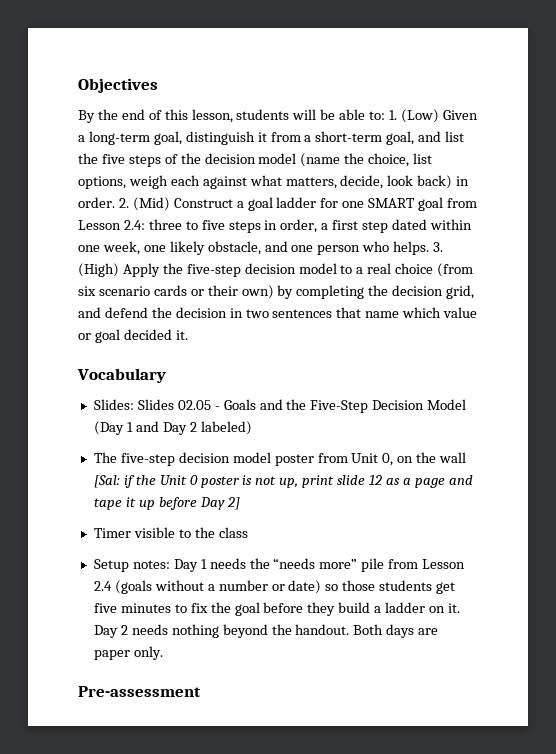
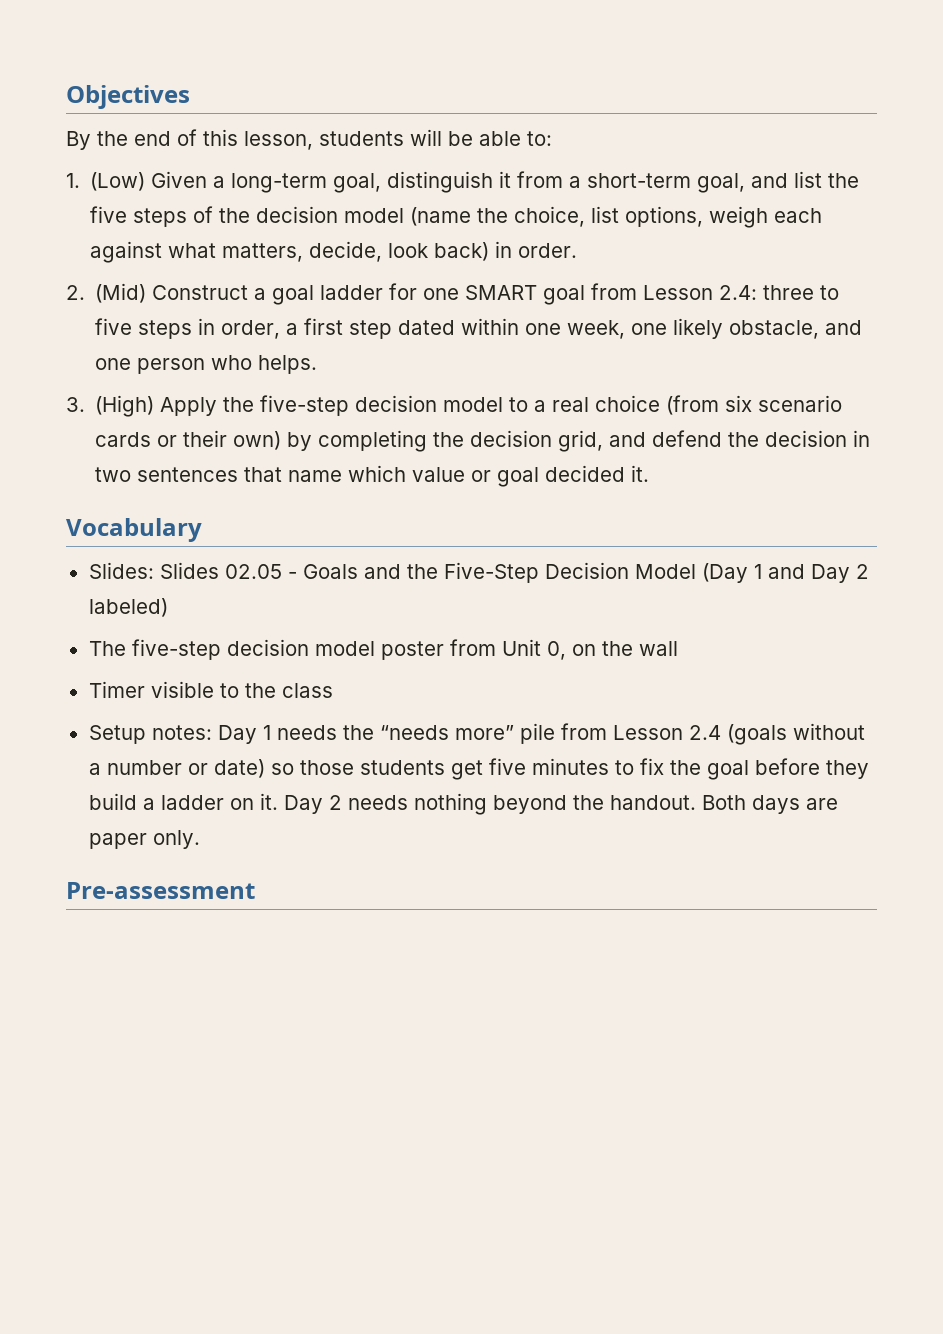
(386, 115) none -> (552, 138) //
(115, 202) none -> (578, 250) //
(430, 248) none -> (318, 364) //
[93,475,473,488] [93,497,240,510] [Sal: if the Unit 0 poster is not up, print slide 12 as a page and tape it up before Day 2] -> (678, 648) none

